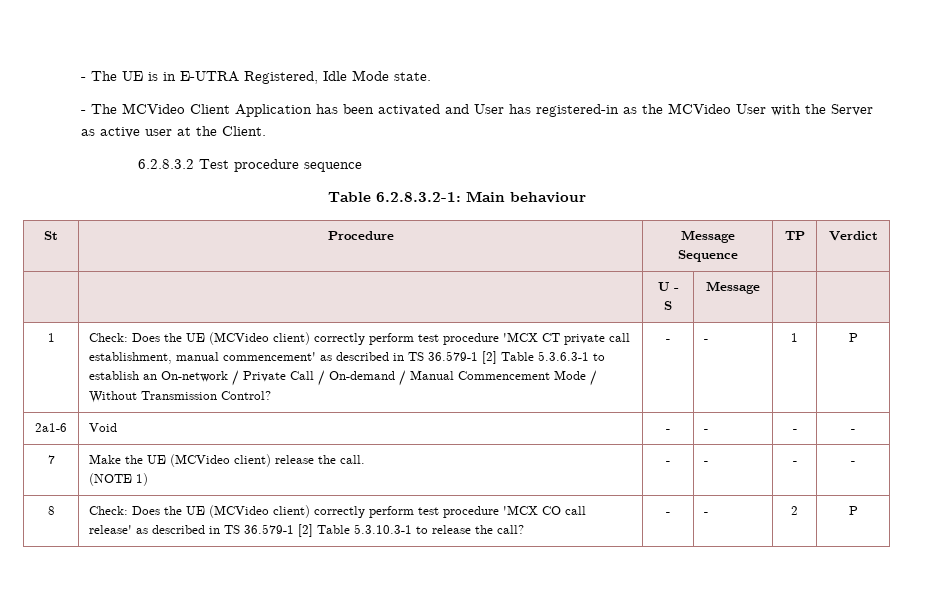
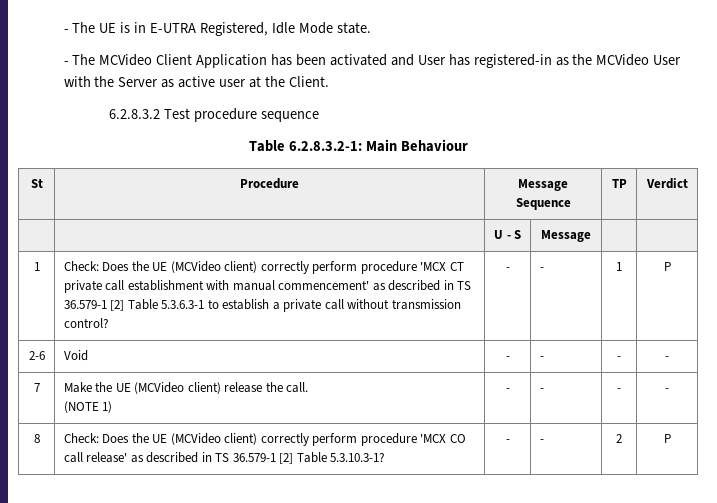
[509,192,586,203] behaviour -> [400,139,468,152] Behaviour
[418,334,440,342] test -> (358, 267) none
[89,352,173,364] establishment, -> [127,280,230,291] establishment with
[143,370,598,386] [89,391,272,403] an On-network / Private Call / On-demand / Manual Commencement Mode / Without Transmission Control? -> [272,299,461,312] [63,318,109,328] a private call without transmission control?
[35,423,67,432] 2a1-6 -> [28,351,45,360] 2-6
[418,507,440,515] test -> (358, 439) none
[354,524,525,534] 5.3.10.3-1 to release the call? -> [330,453,386,462] 5.3.10.3-1?

